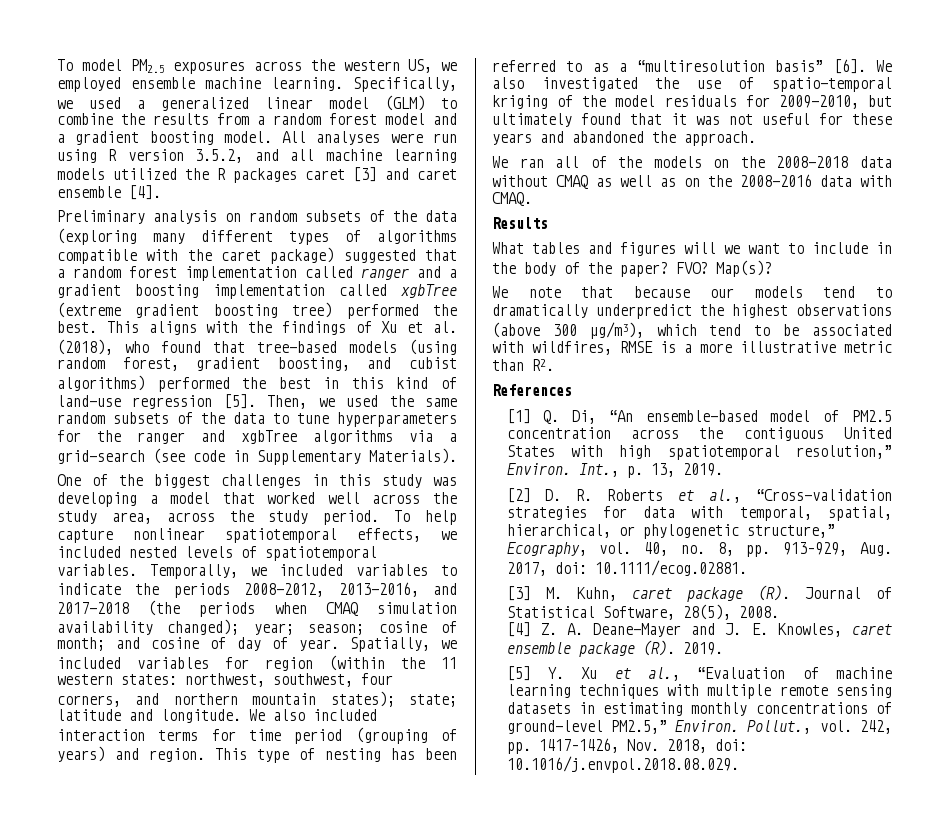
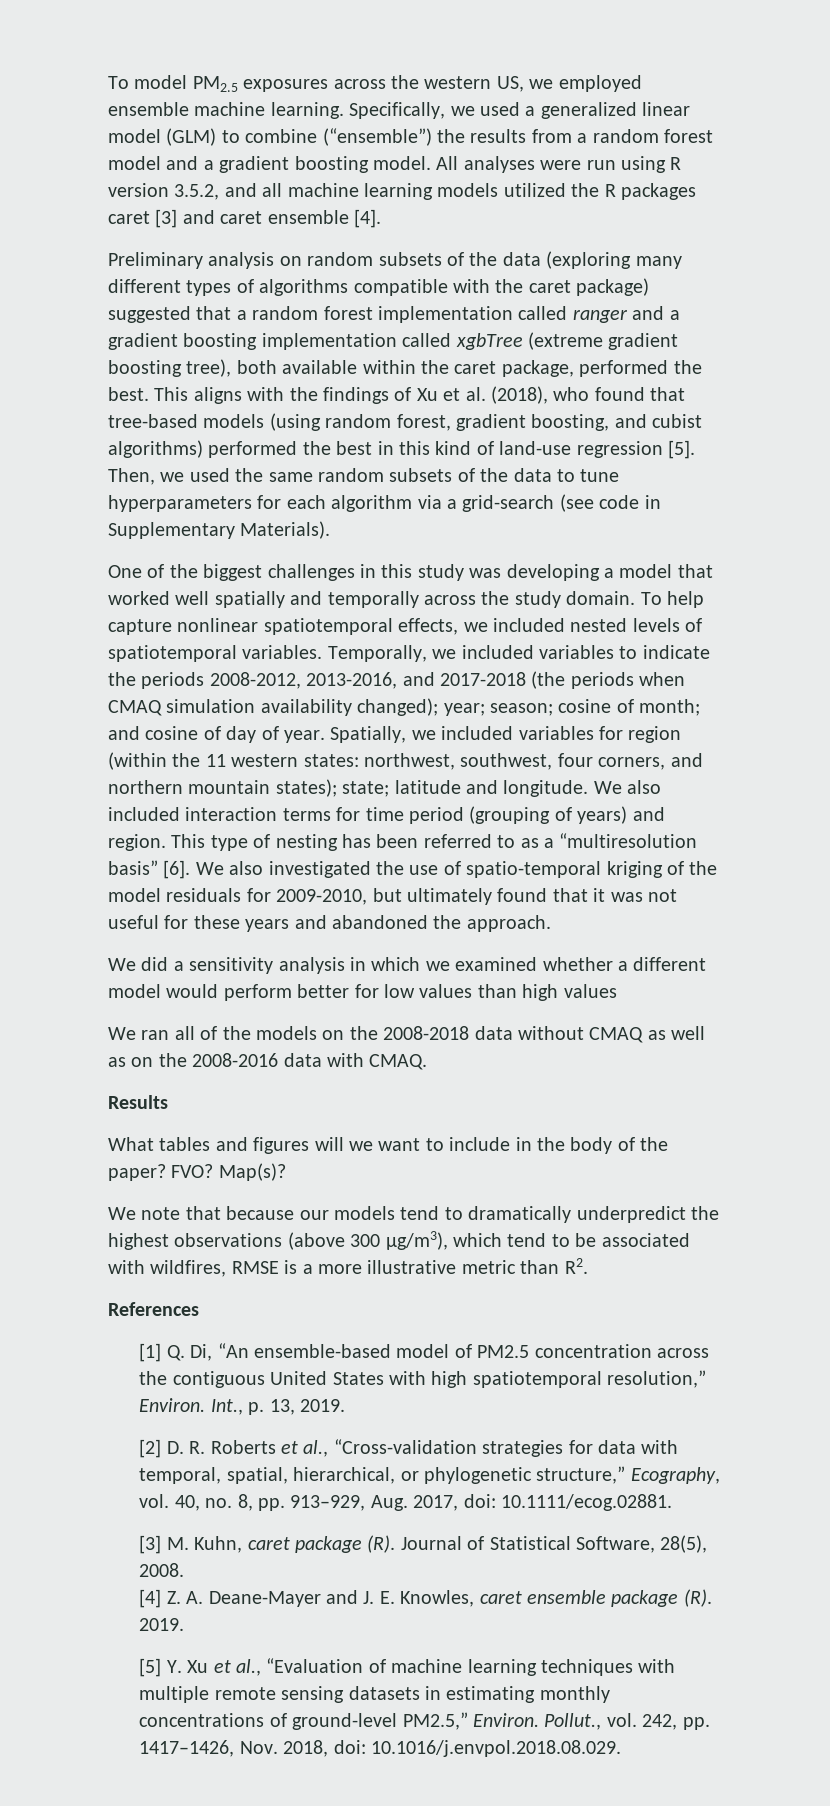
(113, 119) none -> [322,128,432,146] (“ensemble”)
[292,302,333,318] tree) -> [186,359,574,377] tree), both available within the caret package,
[97,430,393,444] the ranger and xgbTree algorithms -> [286,495,413,512] each algorithm
[372,492,457,504] [57,510,380,525] across the study area, across the study period. -> [214,591,636,608] spatially and temporally across the study domain.
(756, 138) none -> [108,957,707,974] [108,984,617,1001] // We did a sensitivity analysis in which we examined whether a different model would perform better for low values than high values

